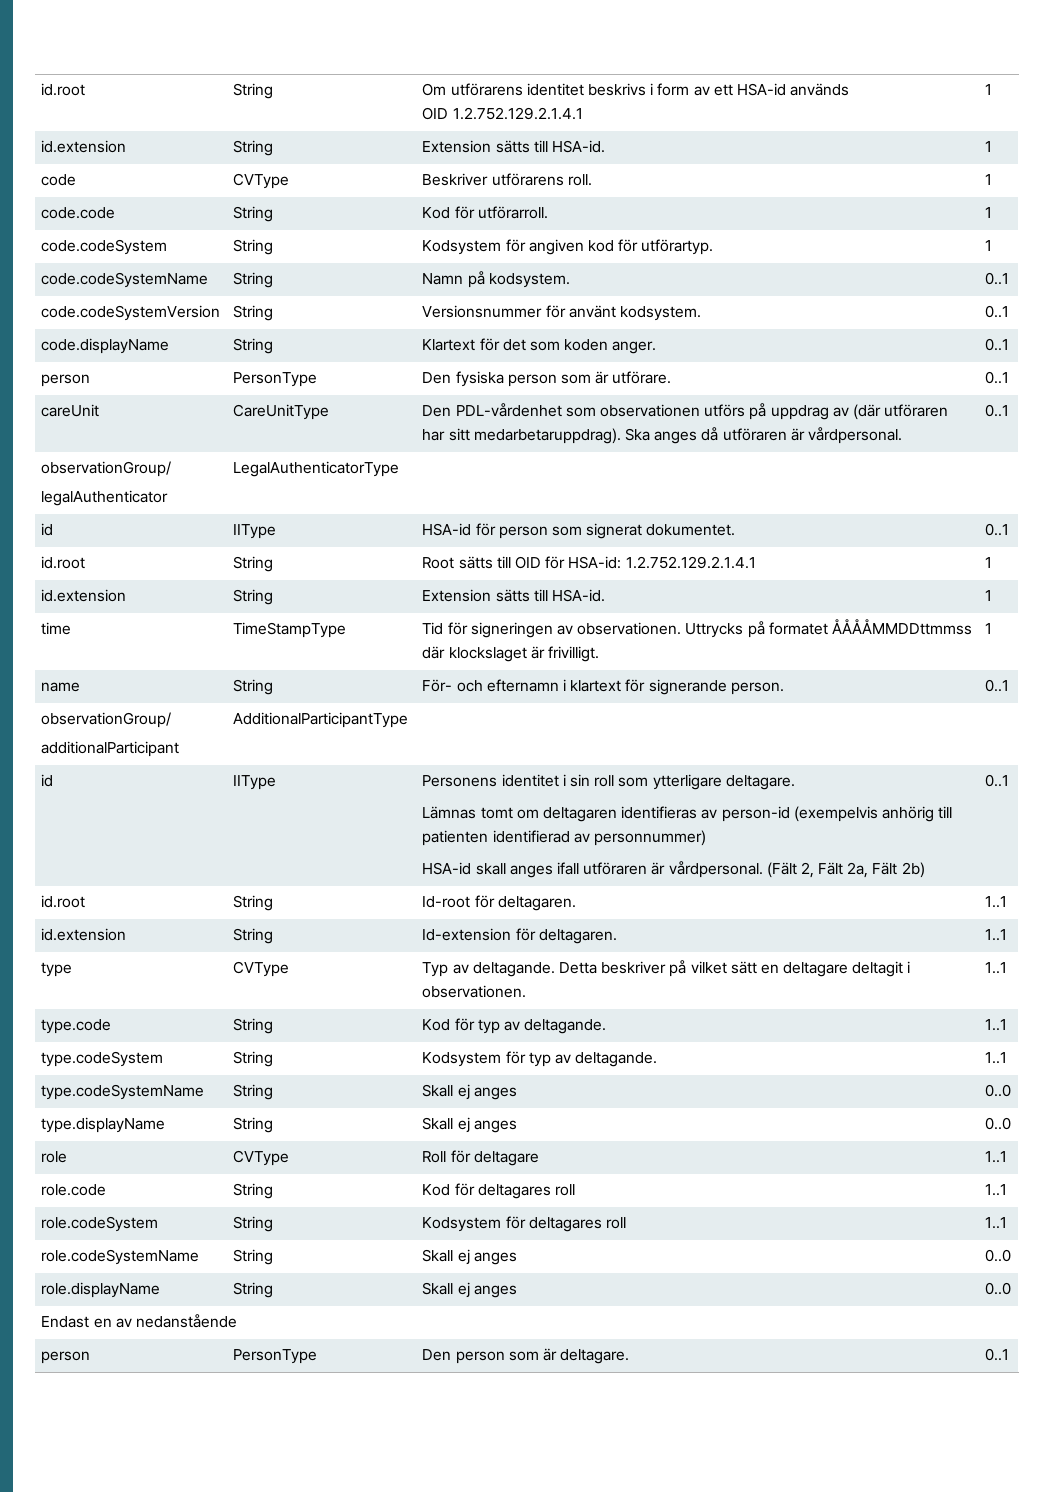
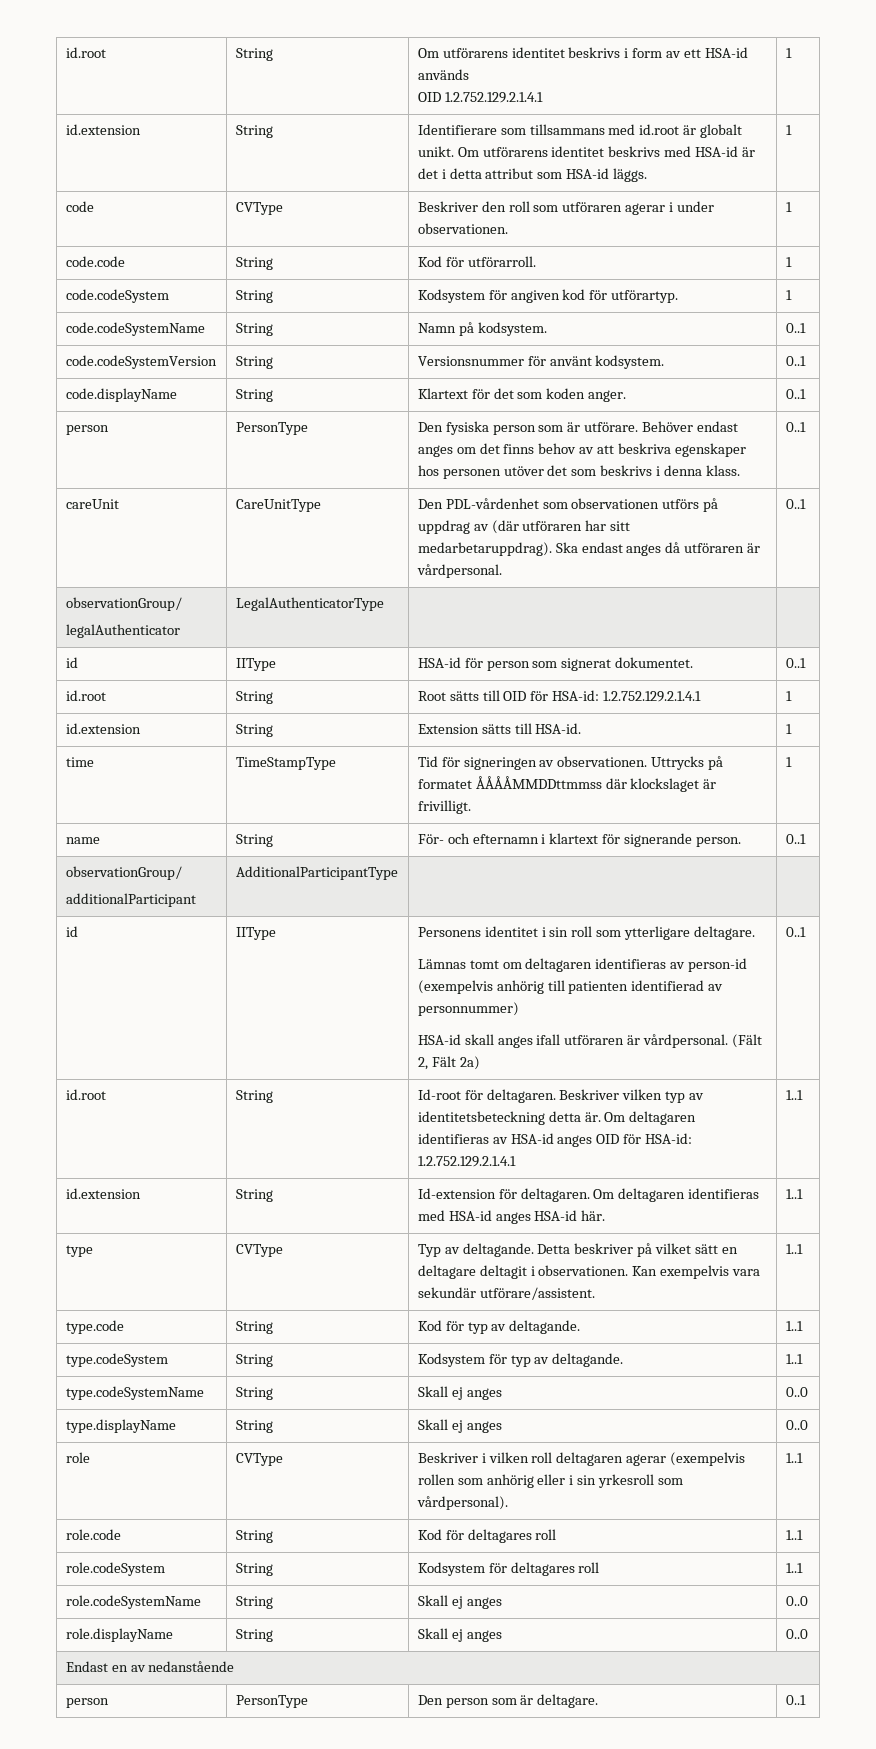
[422,140,605,153] [985,141,993,152] [41,174,77,186] [233,173,290,189] [422,173,592,186] Extension sätts till HSA-id. | 1 // code | CVType | Beskriver utförarens roll. -> [417,124,743,138] [417,146,756,157] [417,168,648,182] [785,125,792,135] [65,201,94,212] [235,202,283,215] [417,201,715,215] [417,223,508,234] Identifierare som tillsammans med id.root är globalt unikt. Om utförarens identitet beskrivs med HSA-id är det i detta attribut som HSA-id läggs. | 1 // code | CVType | Beskriver den roll som utföraren agerar i under observationen.
(672, 377) none -> [642,421,739,432] [417,443,746,457] [417,465,740,479] Behöver endast anges om det finns behov av att beskriva egenskaper hos personen utöver det som beskrivs i denna klass.
(650, 434) none -> [581,542,623,553] endast
[847,862,925,878] 2a, Fält 2b) -> [459,1056,480,1070] 2a)
(576, 903) none -> [559,1089,705,1103] [417,1111,697,1125] [417,1133,693,1147] [417,1156,516,1167] Beskriver vilken typ av identitetsbeteckning detta är. Om deltagaren identifieras av HSA-id anges OID för HSA-id: 1.2.752.129.2.1.4.1
(617, 936) none -> [593,1188,760,1202] [417,1210,606,1224] Om deltagaren identifieras med HSA-id anges HSA-id här.
(527, 991) none -> [632,1265,761,1279] [417,1287,595,1300] Kan exempelvis vara sekundär utförare/assistent.
[422,1150,539,1166] Roll för deltagare -> [417,1452,746,1466] [417,1474,684,1488] [416,1496,508,1510] Beskriver i vilken roll deltagaren agerar (exempelvis rollen som anhörig eller i sin yrkesroll som vårdpersonal).

